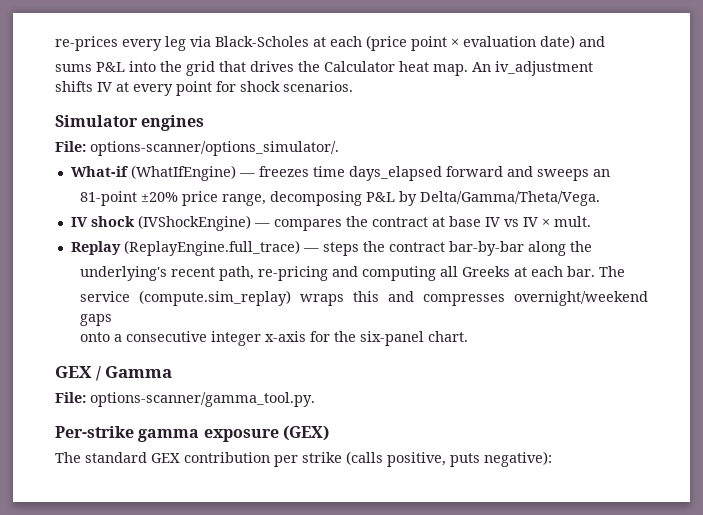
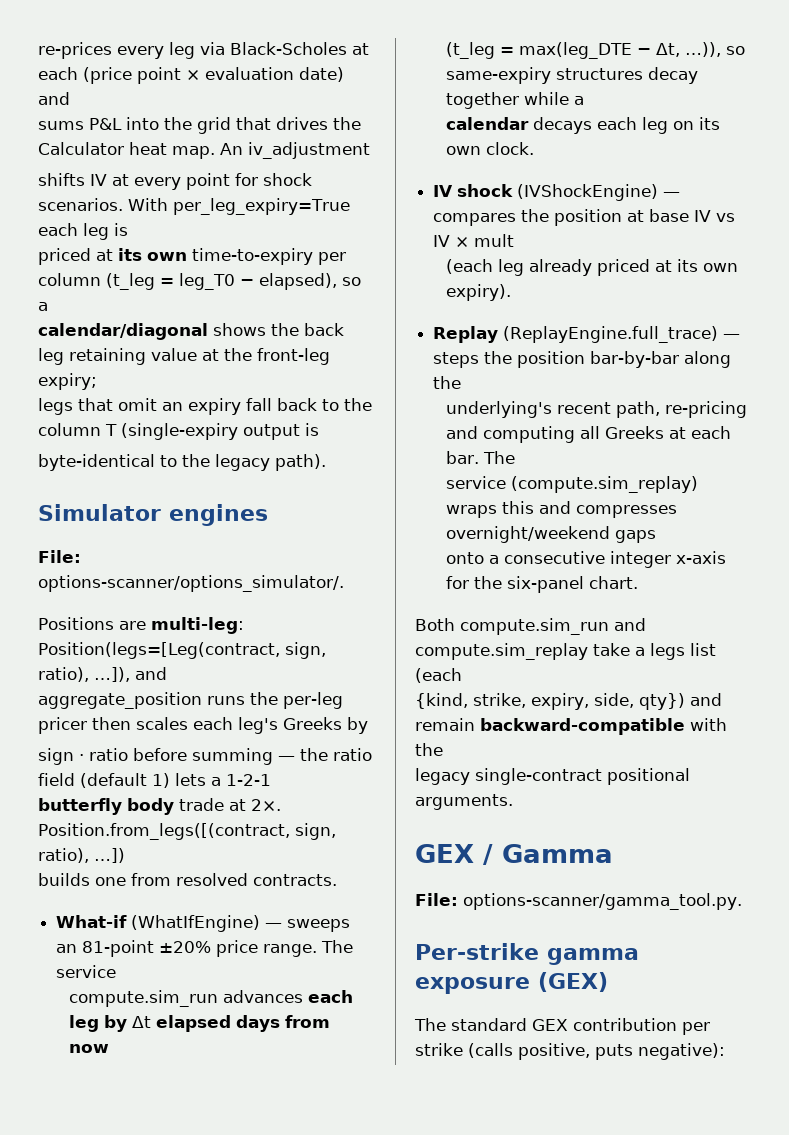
[55,115,205,131] [55,141,339,156] [70,165,533,181] // Simulator engines // File: options-scanner/options_simulator/. // What-if (WhatIfEngine) — freezes time days_elapsed forward and -> [128,198,350,215] [38,223,128,240] [38,248,346,265] [38,273,361,290] [38,302,48,311] [38,323,344,340] [38,348,330,365] [38,373,97,390] [38,398,372,415] [38,423,319,440] [38,454,326,471] [38,504,268,526] [38,550,81,563] [38,575,344,592] [38,617,244,634] [38,642,326,659] [38,667,167,682] [38,692,343,709] [38,717,368,734] [38,748,372,765] [38,773,271,788] [38,798,281,815] [38,823,336,840] [38,848,125,863] [38,873,337,886] [56,915,283,932] With per_leg_expiry=True each leg is // priced at its own time-to-expiry per column (t_leg = leg_T0 − elapsed), so a // calendar/diagonal shows the back leg retaining value at the front-leg expiry; // legs that omit an expiry fall back to the column T (single-expiry output is // byte-identical to the legacy path). // Simulator engines // File: options-scanner/options_simulator/. // Positions are multi-leg: Position(legs=[Leg(contract, sign, ratio), …]), and // aggregate_position runs the per-leg pricer then scales each leg's Greeks by // sign · ratio before summing — the ratio field (default 1) lets a 1-2-1 // butterfly body trade at 2×. Position.from_legs([(contract, sign, ratio), …]) // builds one from resolved contracts. // What-if (WhatIfEngine) —
(610, 173) // -> (78, 948) none
[222,191,601,206] range, decomposing P&L by Delta/Gamma/Theta/Vega. -> [263,940,354,957] [56,965,117,978] [68,990,353,1007] [68,1015,330,1032] [68,1044,109,1053] [445,42,745,59] [445,67,698,84] [445,92,584,109] [445,117,720,134] [445,142,534,155] range. The service // compute.sim_run advances each leg by Δt elapsed days from now // (t_leg = max(leg_DTE − Δt, …)), so same-expiry structures decay together while a // calendar decays each leg on its own clock.
[371,217,428,227] contract -> [554,209,623,226] position
[553,216,591,227] mult. -> [474,234,515,247] [445,259,738,276] [445,284,511,301] mult // (each leg already priced at its own expiry).
[388,242,445,252] contract -> [517,351,586,368] position
(469, 336) none -> [415,618,646,635] [415,643,716,660] [415,668,462,683] [415,693,722,710] [415,718,727,735] [415,743,443,756] [415,768,690,785] [415,794,513,810] // Both compute.sim_run and compute.sim_replay take a legs list (each // {kind, strike, expiry, side, qty}) and remain backward-compatible with the // legacy single-contract positional arguments.

